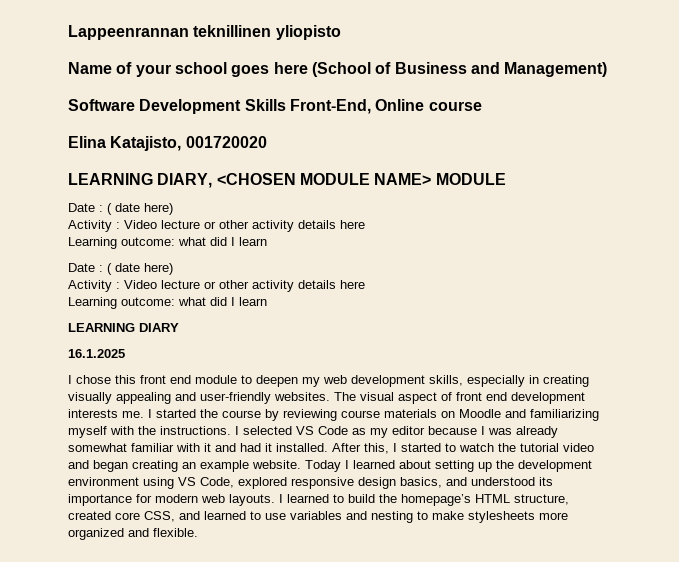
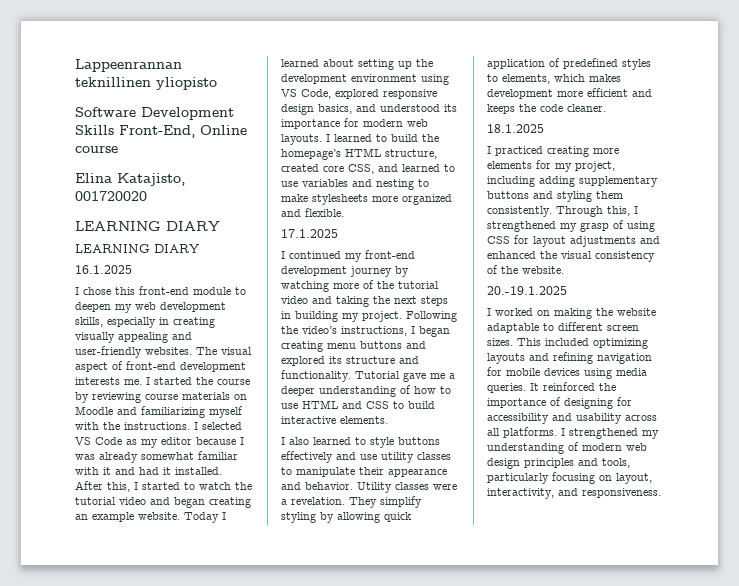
[68,62,608,77] // Name of your school goes here (School of Business and Management) -> (217, 83) none
[157,173,506,188] [68,203,173,215] [68,220,365,232] [68,237,267,249] [68,263,173,275] [68,280,365,292] [68,297,267,309] DIARY, <CHOSEN MODULE NAME> MODULE // Date : ( date here) // Activity : Video lecture or other activity details here // Learning outcome: what did I learn // Date : ( date here) // Activity : Video lecture or other activity details here // Learning outcome: what did I learn -> [166,221,220,231] DIARY
[140,375,191,384] front end -> [139,286,189,295] front-end
[456,392,507,401] front end -> [126,361,176,370] front-end
(198, 532) none -> [281,229,338,238] [281,250,415,262] [281,266,409,277] [281,280,439,292] [281,296,448,307] [281,311,457,322] [281,326,450,337] [281,341,426,352] [281,356,419,366] [281,370,455,382] [281,385,451,397] [281,400,435,409] [281,416,388,424] [281,437,440,448] [281,451,451,463] [281,467,447,477] [281,482,457,493] [281,496,422,508] [281,512,412,523] [487,58,651,70] [487,74,621,84] [487,88,652,99] [487,104,606,114] [487,124,544,133] [487,146,619,157] [487,160,615,172] [487,176,658,187] [487,191,623,202] [487,206,638,217] [487,220,655,232] [487,235,660,247] [487,251,655,262] [487,265,564,274] [487,286,567,295] [487,308,656,319] [487,322,639,333] [487,338,648,349] [487,352,652,364] [487,367,647,379] [487,382,616,393] [487,397,632,409] [487,413,657,424] [487,427,659,439] [487,442,647,454] [487,458,630,469] [487,472,652,484] [487,488,661,499] // 17.1.2025 // I continued my front-end development journey by watching more of the tutorial video and taking the next steps in building my project. Following the video’s instructions, I began creating menu buttons and explored its structure and functionality. Tutorial gave me a deeper understanding of how to use HTML and CSS to build interactive elements. // I also learned to style buttons effectively and use utility classes to manipulate their appearance and behavior. Utility classes were a revelation. They simplify styling by allowing quick application of predefined styles to elements, which makes development more efficient and keeps the code cleaner. // 18.1.2025 // I practiced creating more elements for my project, including adding supplementary buttons and styling them consistently. Through this, I strengthened my grasp of using CSS for layout adjustments and enhanced the visual consistency of the website. // 20.-19.1.2025 // I worked on making the website adaptable to different screen sizes. This included optimizing layouts and refining navigation for mobile devices using media queries. It reinforced the importance of designing for accessibility and usability across all platforms. I strengthened my understanding of modern web design principles and tools, particularly focusing on layout, interactivity, and responsiveness.

